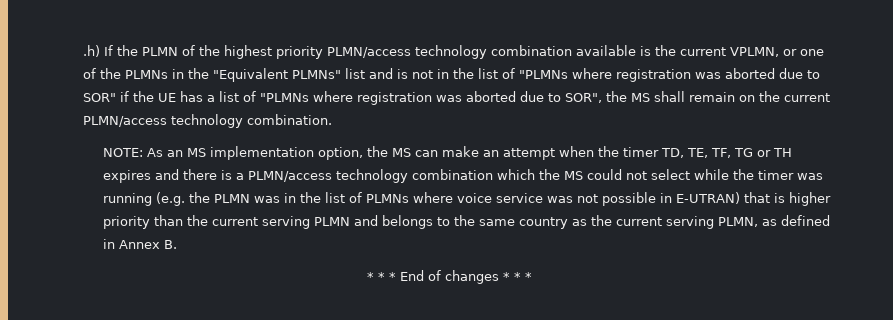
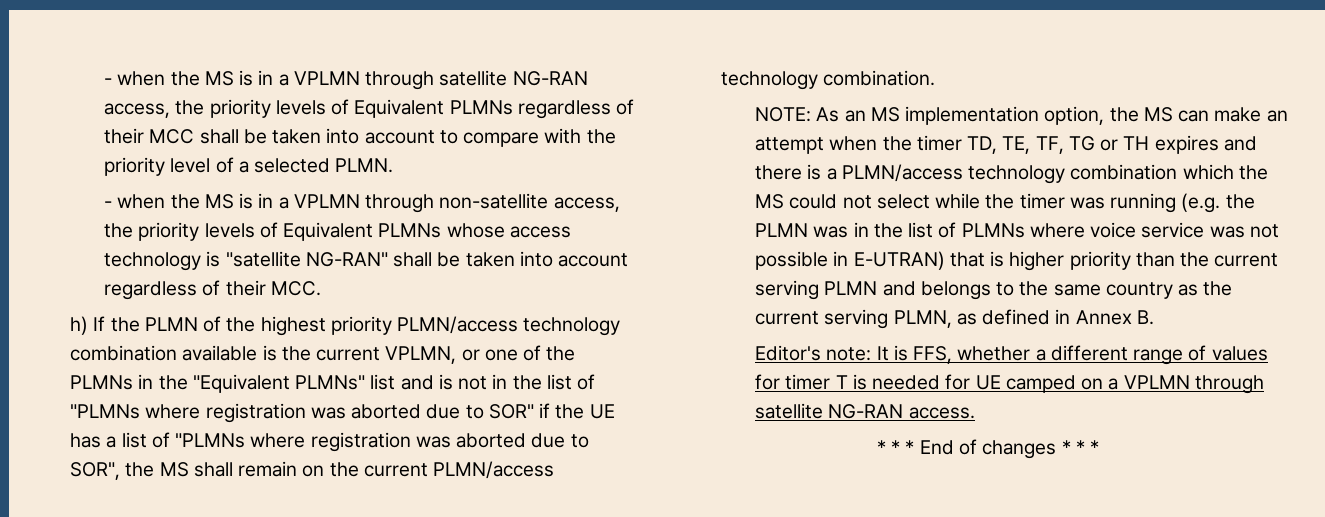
[82,45,100,57] .h) -> [104,70,588,90] [104,99,635,119] [104,128,616,147] [104,157,394,176] [104,193,620,213] [104,222,571,241] [104,251,629,271] [104,280,321,300] [70,316,89,335] - when the MS is in a VPLMN through satellite NG-RAN access, the priority levels of Equivalent PLMNs regardless of their MCC shall be taken into account to compare with the priority level of a selected PLMN. // - when the MS is in a VPLMN through non-satellite access, the priority levels of Equivalent PLMNs whose access technology is "satellite NG-RAN" shall be taken into account regardless of their MCC. // h)
(178, 244) none -> [755,345,1268,365] [755,374,1264,394] [755,403,975,419] // Editor's note: It is FFS, whether a different range of values for timer T is needed for UE camped on a VPLMN through satellite NG-RAN access.

